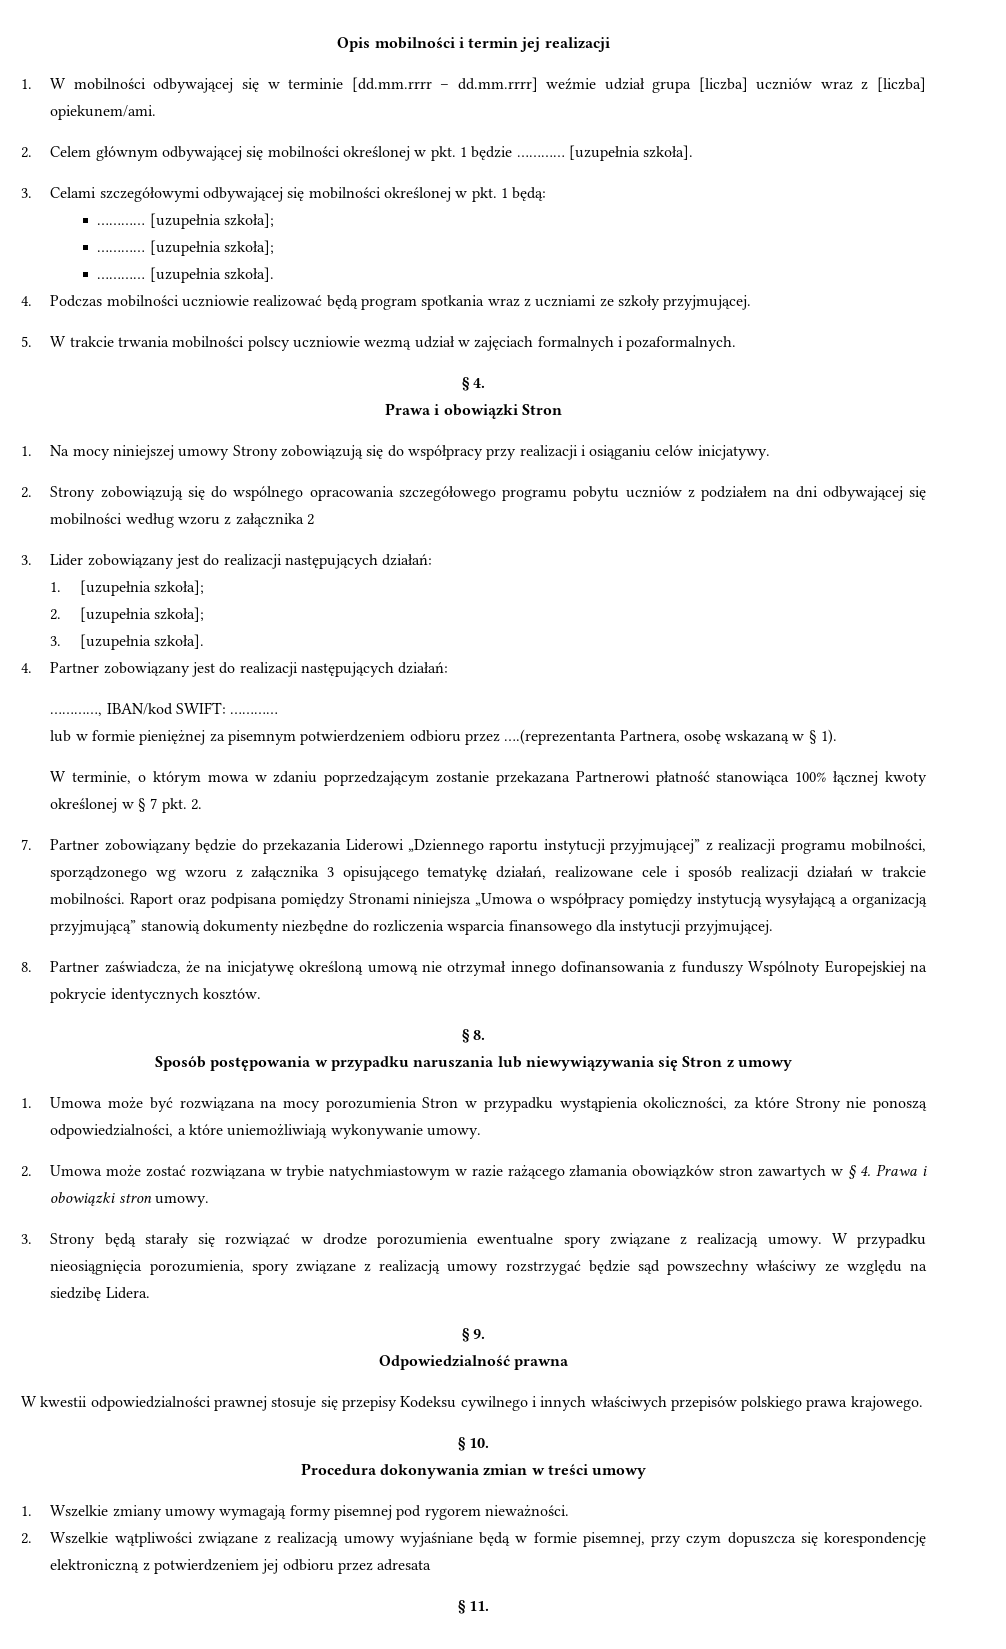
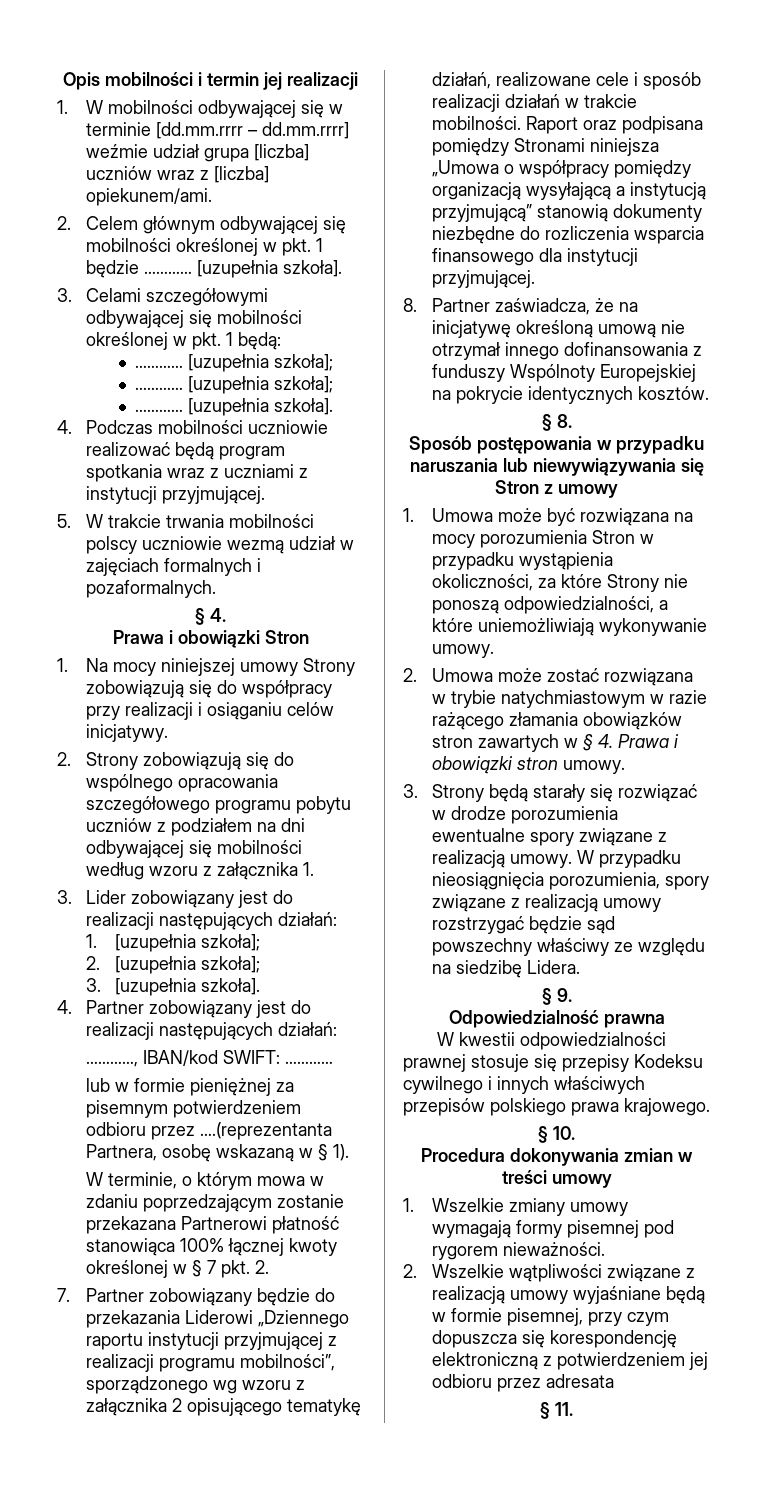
[599,295,660,310] ze szkoły -> [298,468,308,478] [85,486,157,504] z instytucji
[306,514,314,525] 2 -> [302,862,314,876] 1.
[610,839,701,854] przyjmującej” -> [223,1332,323,1350] przyjmującej
[851,839,927,852] mobilności, -> [239,1354,335,1371] mobilności”,
[326,867,334,877] 3 -> [171,1398,182,1412] 2
[696,893,762,908] instytucją -> [431,182,521,200] organizacją
[852,893,928,908] organizacją -> [629,182,706,200] instytucją

